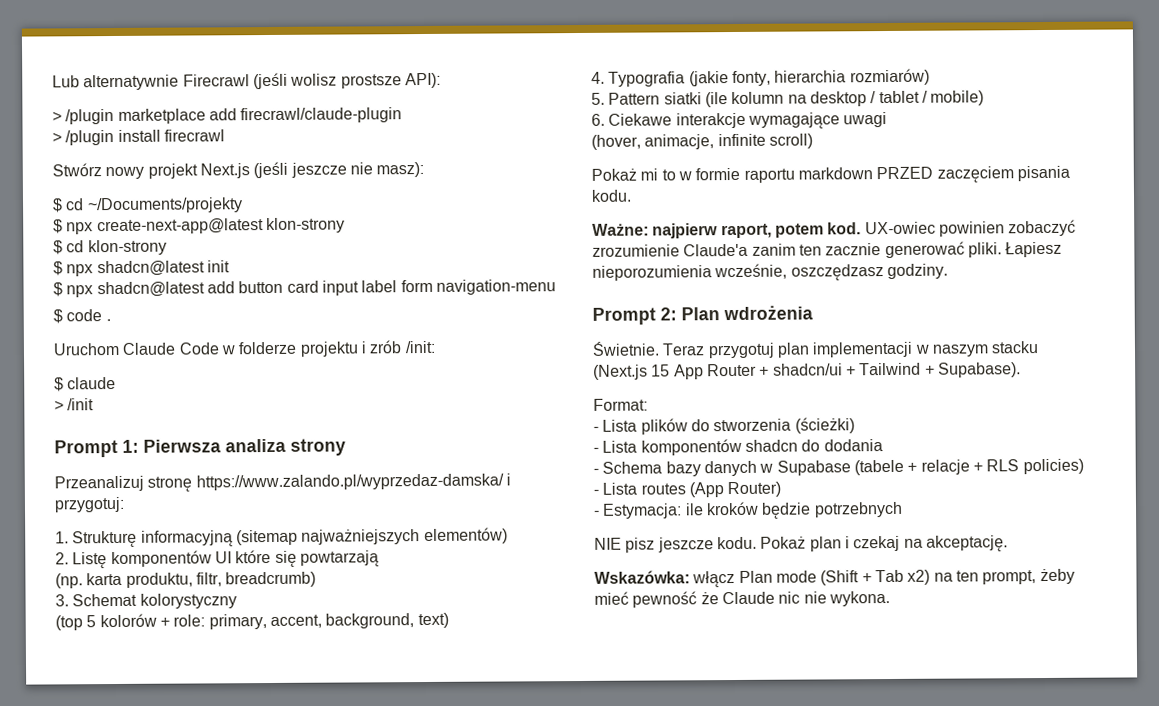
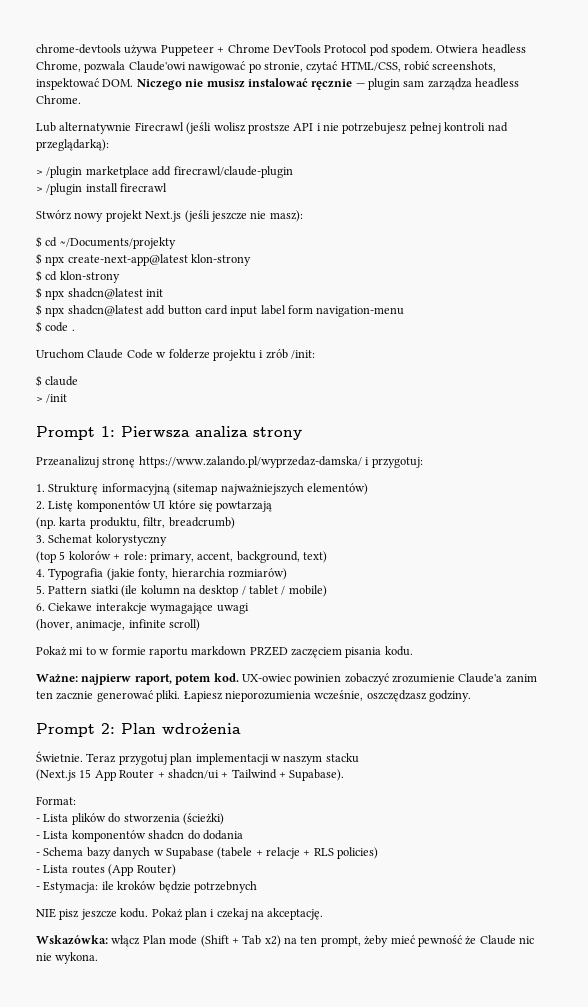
(52, 81) none -> [36,44,526,56] [36,61,497,73] [36,78,520,90] [36,95,81,104] chrome-devtools używa Puppeteer + Chrome DevTools Protocol pod spodem. Otwiera headless Chrome, pozwala Claude'owi nawigować po stronie, czytać HTML/CSS, robić screenshots, inspektować DOM. Niczego nie musisz instalować ręcznie — plugin sam zarządza headless Chrome. //
[404,72,441,89] API): -> [293,122,508,134] [36,139,109,151] API i nie potrzebujesz pełnej kontroli nad przeglądarką):

